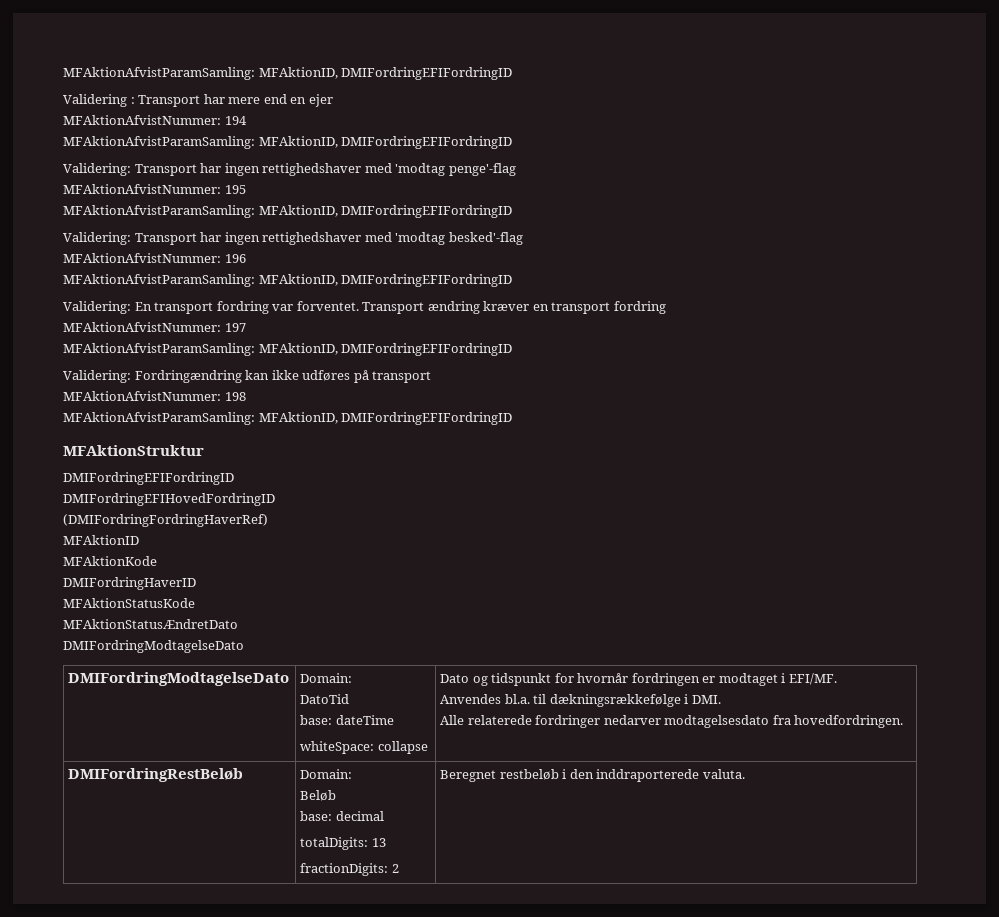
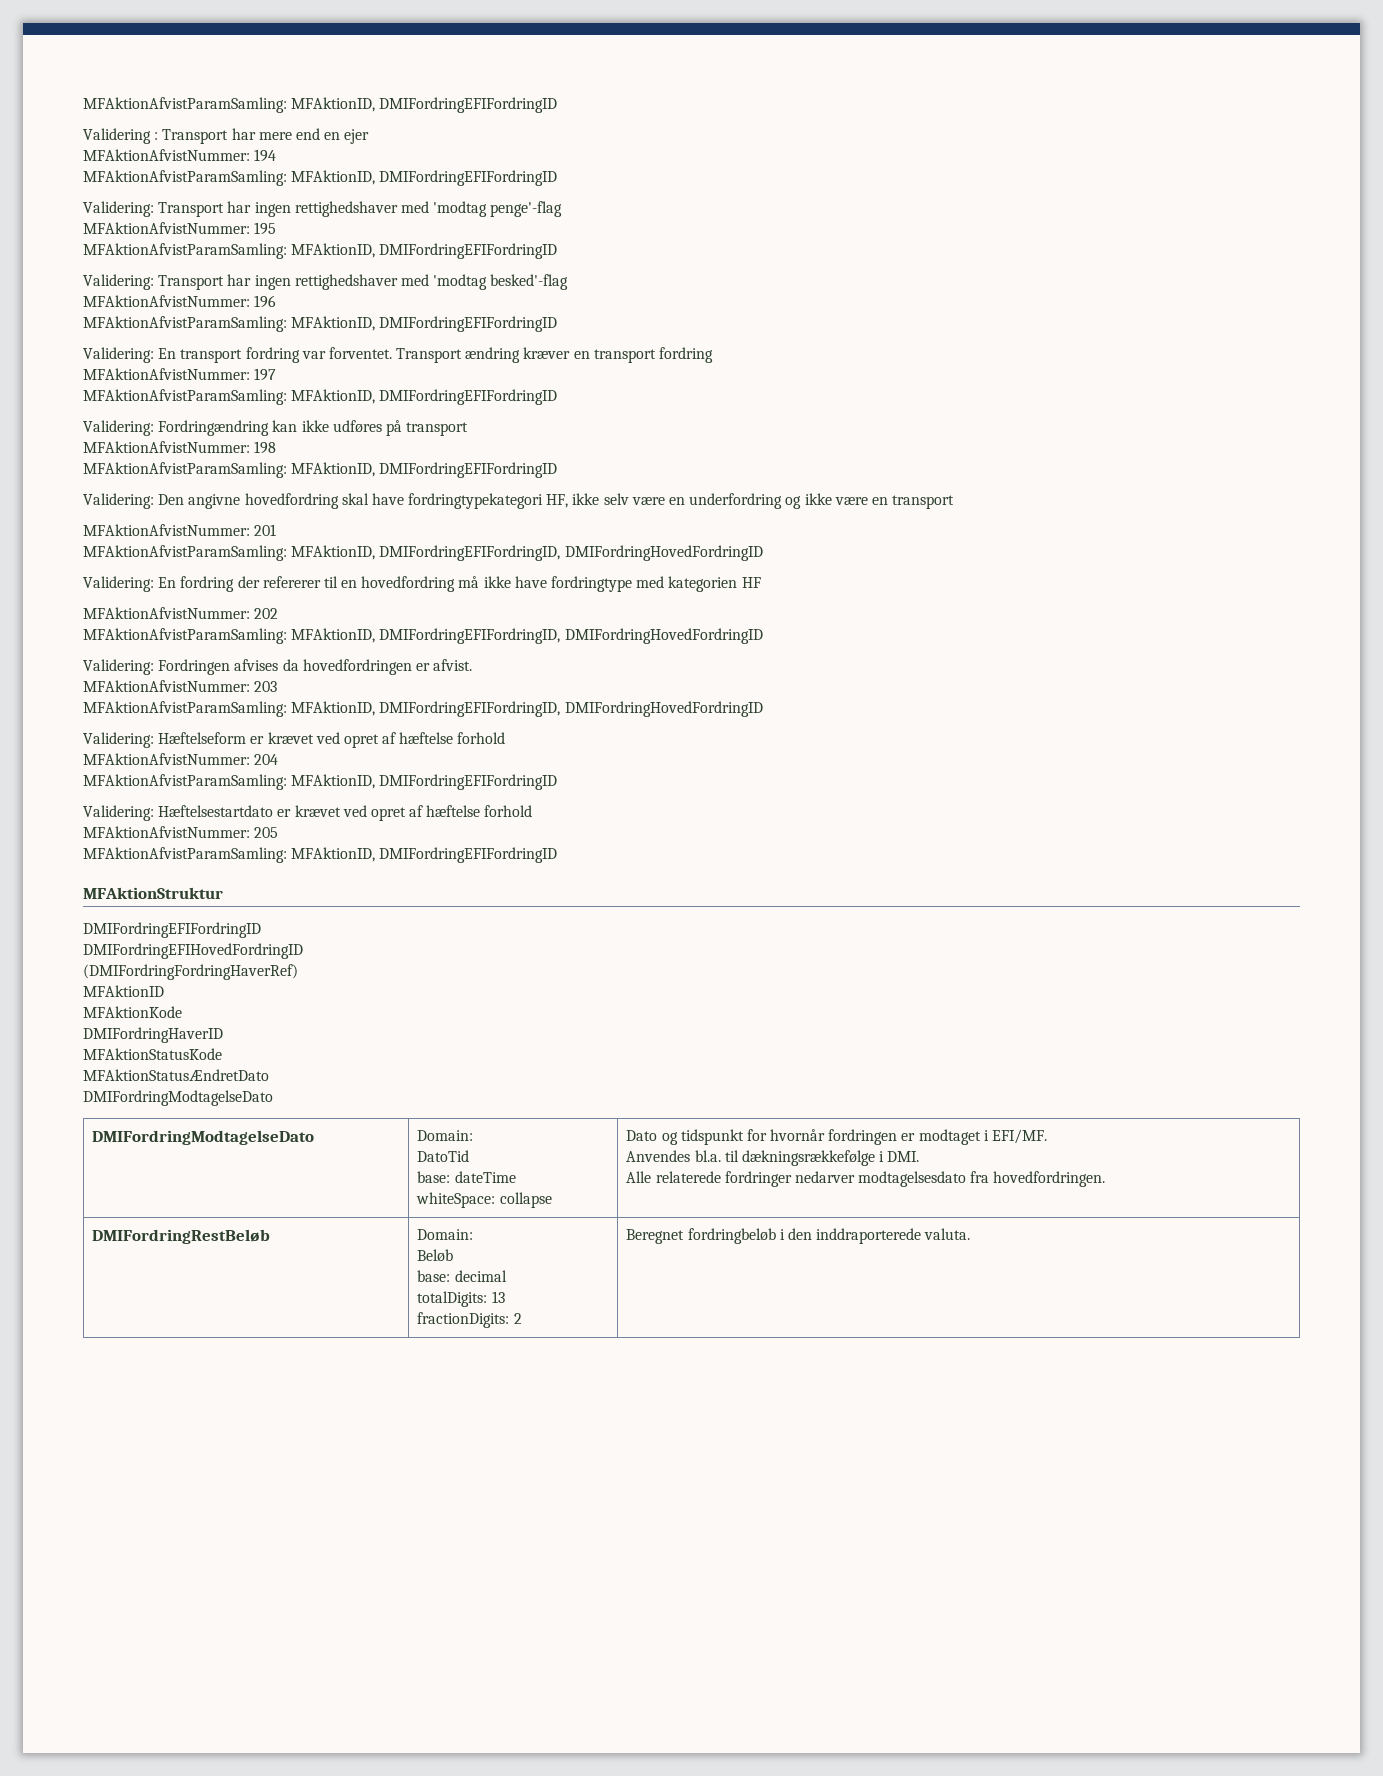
(513, 418) none -> [83,493,955,509] [83,524,277,536] [83,545,763,561] [83,576,761,592] [83,607,279,619] [83,628,763,644] [83,659,473,675] [83,680,278,692] [83,701,763,717] [83,732,506,748] [83,753,279,765] [83,774,558,790] [83,805,533,821] [83,826,279,838] [83,847,558,863] // Validering: Den angivne hovedfordring skal have fordringtypekategori HF, ikke selv være en underfordring og ikke være en transport // MFAktionAfvistNummer: 201 // MFAktionAfvistParamSamling: MFAktionID, DMIFordringEFIFordringID, DMIFordringHovedFordringID // Validering: En fordring der refererer til en hovedfordring må ikke have fordringtype med kategorien HF // MFAktionAfvistNummer: 202 // MFAktionAfvistParamSamling: MFAktionID, DMIFordringEFIFordringID, DMIFordringHovedFordringID // Validering: Fordringen afvises da hovedfordringen er afvist. // MFAktionAfvistNummer: 203 // MFAktionAfvistParamSamling: MFAktionID, DMIFordringEFIFordringID, DMIFordringHovedFordringID // Validering: Hæftelseform er krævet ved opret af hæftelse forhold // MFAktionAfvistNummer: 204 // MFAktionAfvistParamSamling: MFAktionID, DMIFordringEFIFordringID // Validering: Hæftelsestartdato er krævet ved opret af hæftelse forhold // MFAktionAfvistNummer: 205 // MFAktionAfvistParamSamling: MFAktionID, DMIFordringEFIFordringID
[499,769,559,780] restbeløb -> [687,1228,776,1244] fordringbeløb

